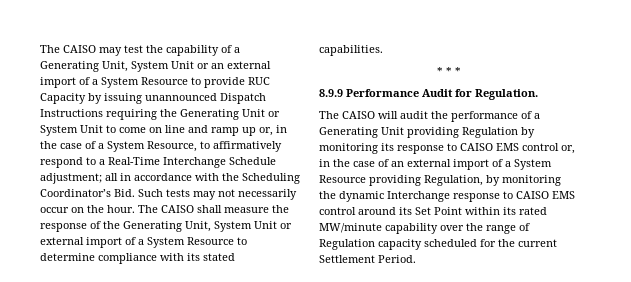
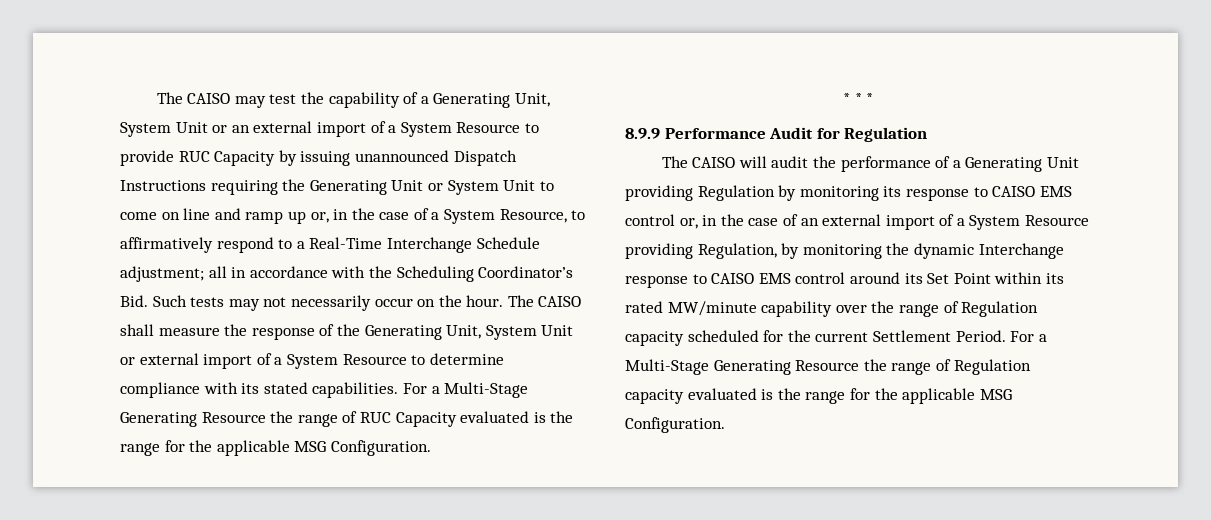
(383, 50) none -> [402,382,529,398] [120,411,574,427] [120,440,431,456] For a Multi-Stage Generating Resource the range of RUC Capacity evaluated is the range for the applicable MSG Configuration.
[475,89,538,100] Regulation. -> [844,127,928,142] Regulation
(416, 259) none -> [1010,331,1047,342] [625,359,1031,375] [625,388,1012,404] [625,417,725,433] For a Multi-Stage Generating Resource the range of Regulation capacity evaluated is the range for the applicable MSG Configuration.

